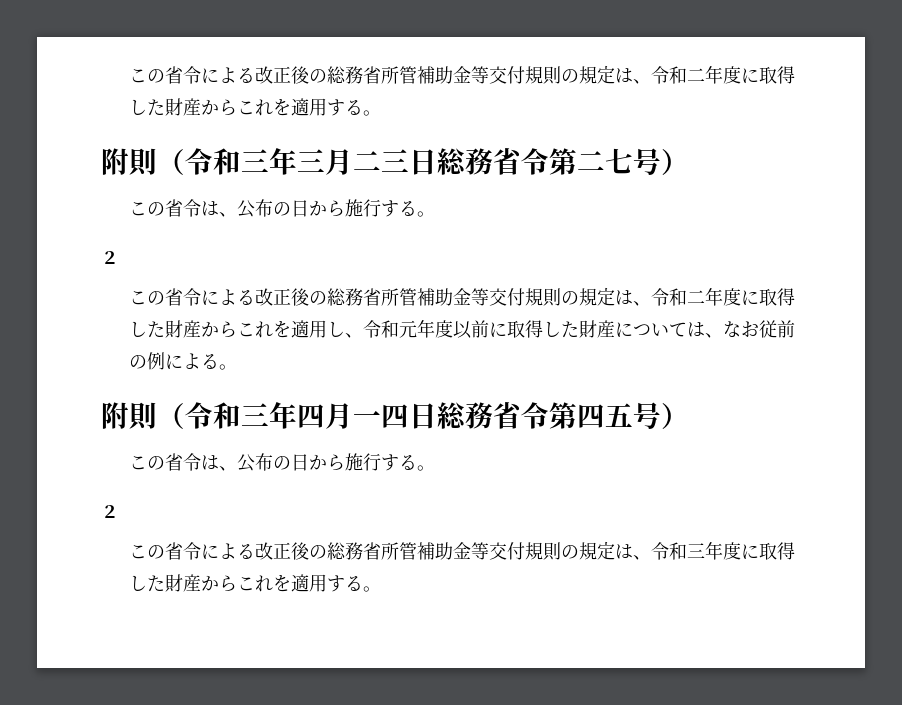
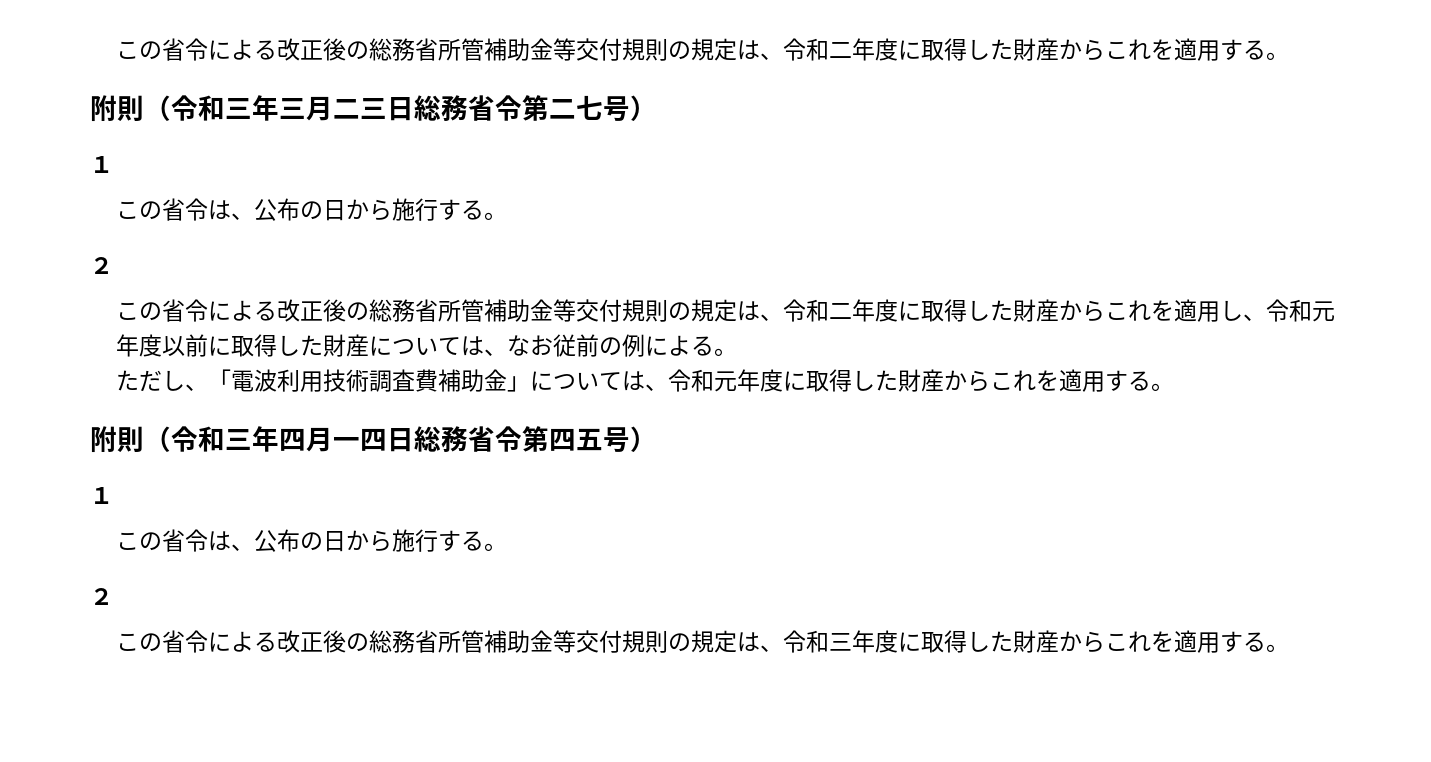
(689, 162) none -> [90,156,113,173] // １
(238, 367) none -> [116,369,1175,392] // ただし、「電波利用技術調査費補助金」については、令和元年度に取得した財産からこれを適用する。
(689, 416) none -> [90,487,113,504] // １

